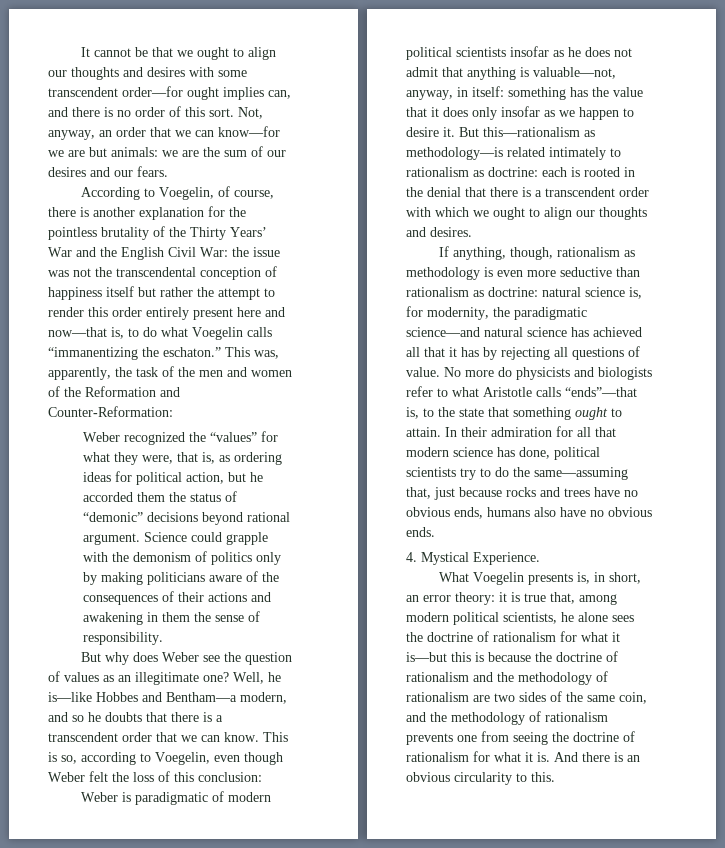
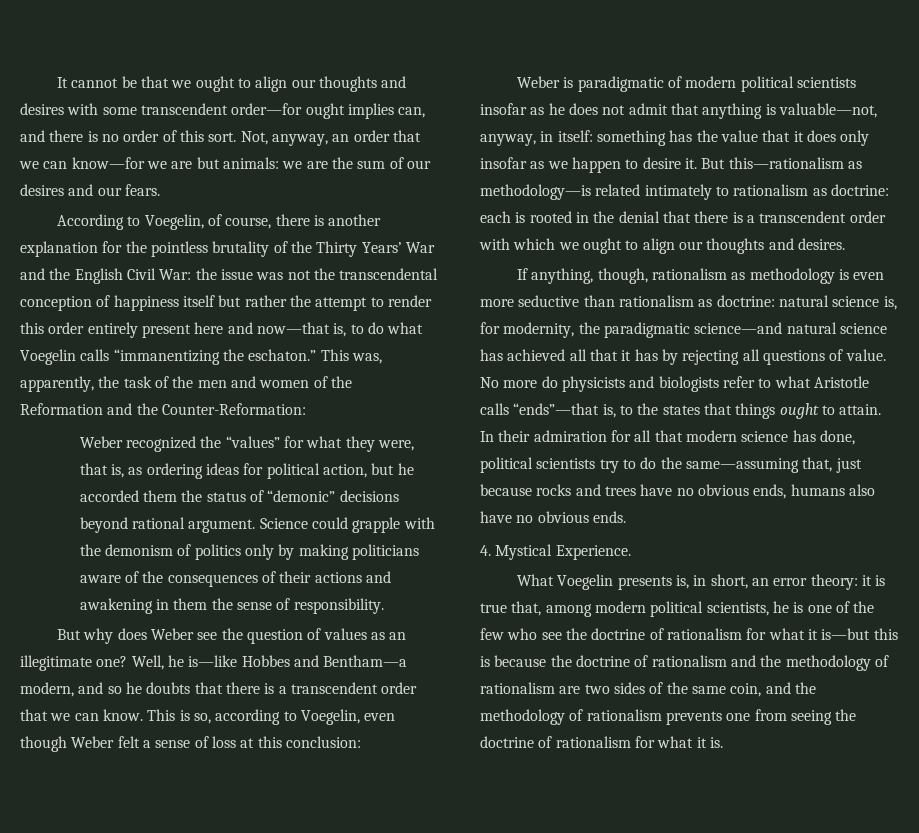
(180, 392) none -> [136,403,158,415] the
[112,771,170,782] the loss of -> [142,736,255,748] a sense of loss at
[459,407,571,420] state that something -> [662,403,776,419] states that things
[578,612,634,622] alone sees -> [793,601,875,613] [480,628,562,640] is one of the few who see
[554,752,640,762] [406,772,555,785] And there is an obvious circularity to this. -> (723, 742) none

